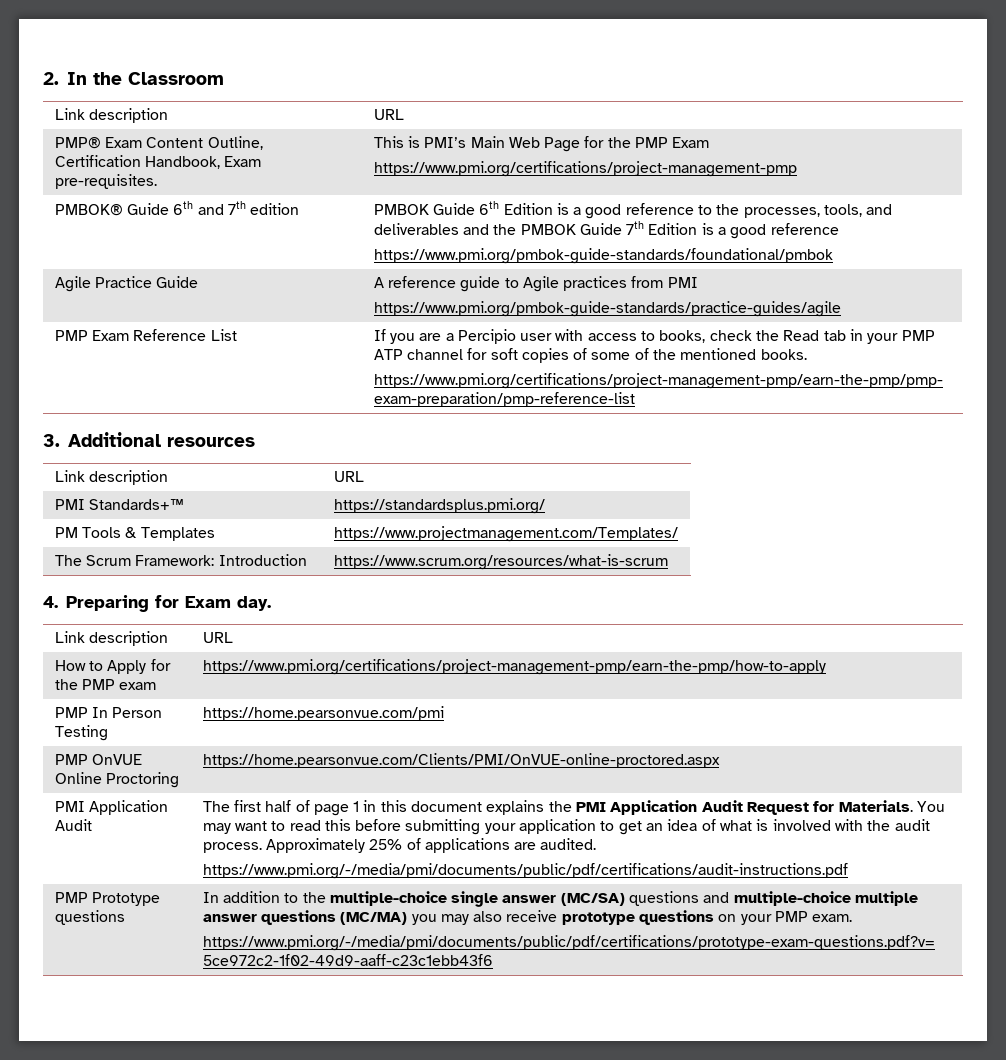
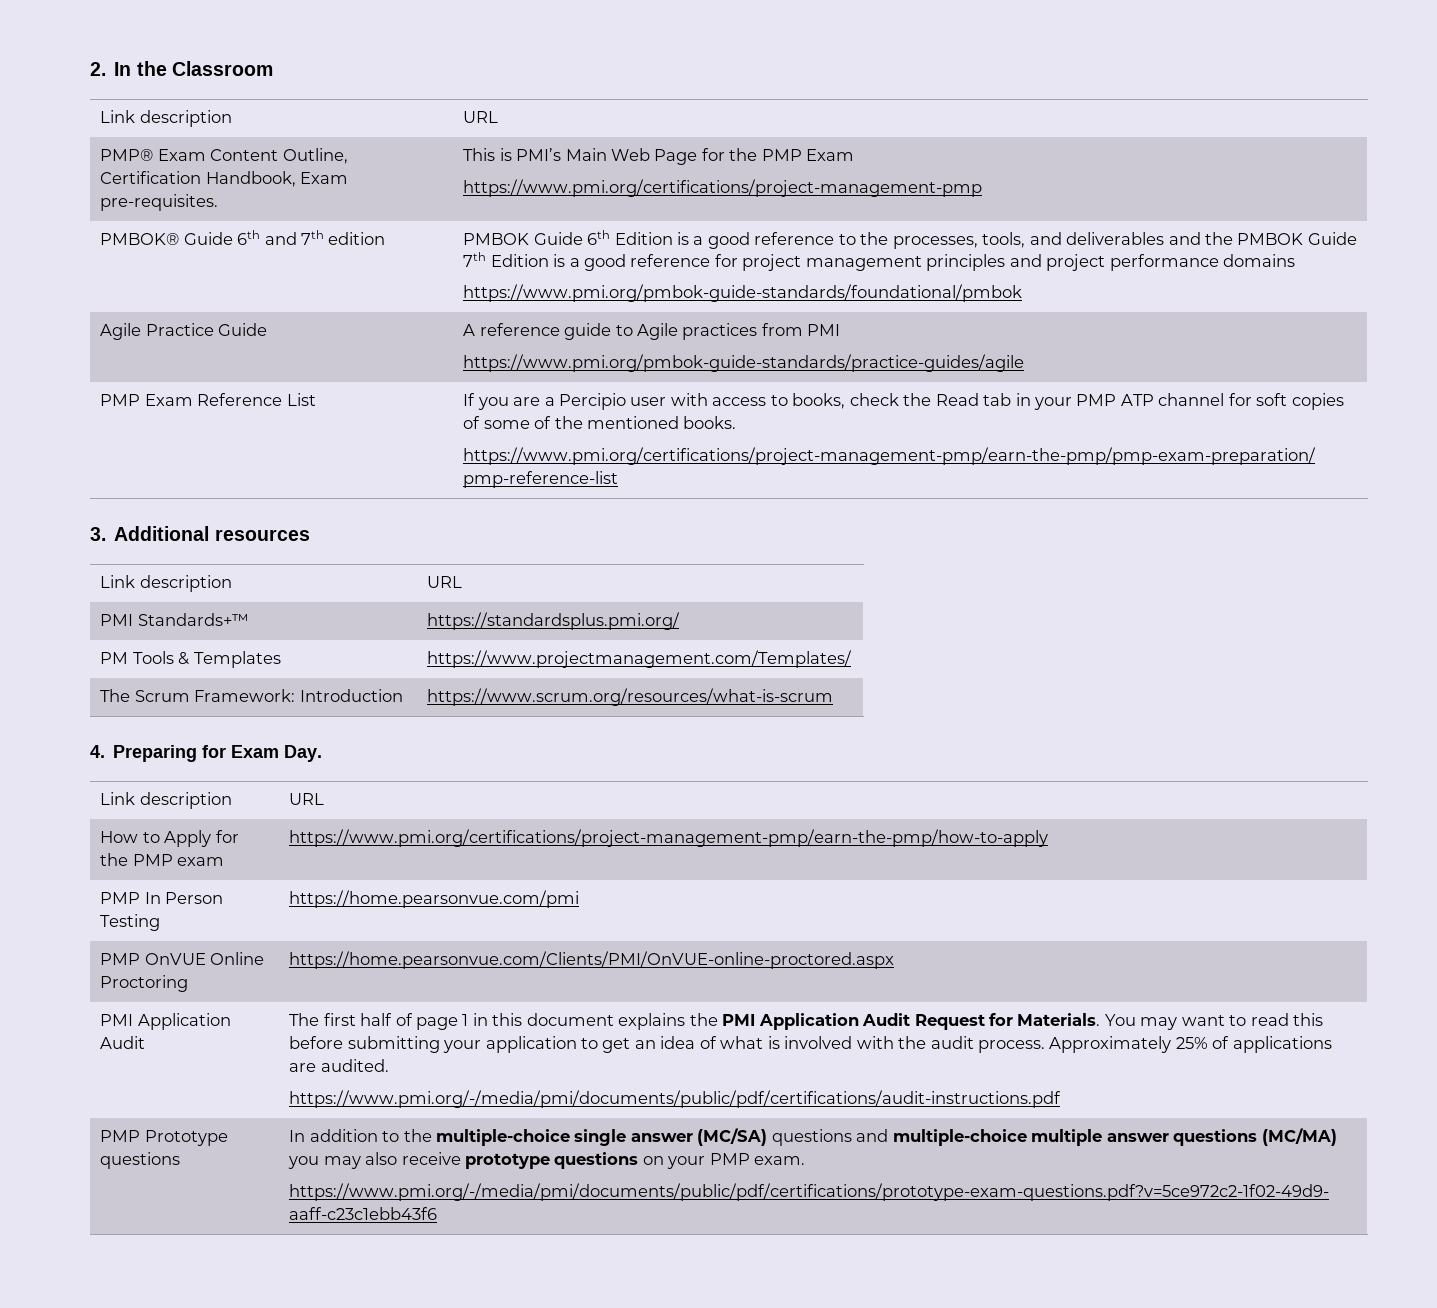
(839, 229) none -> [714,254,1296,271] for project management principles and project performance domains
[237,596,271,611] day. -> [284,745,323,762] Day.

